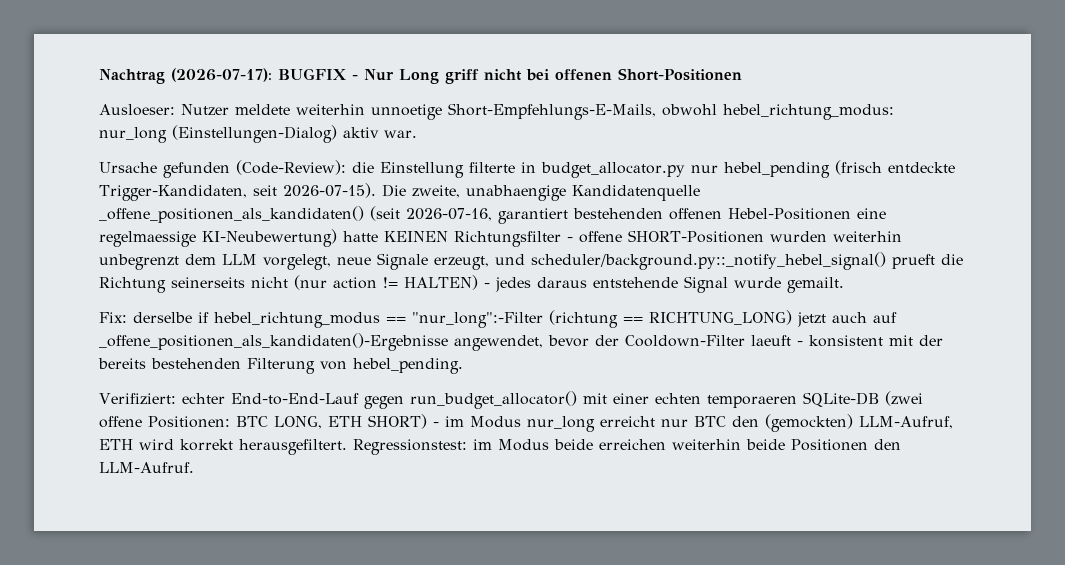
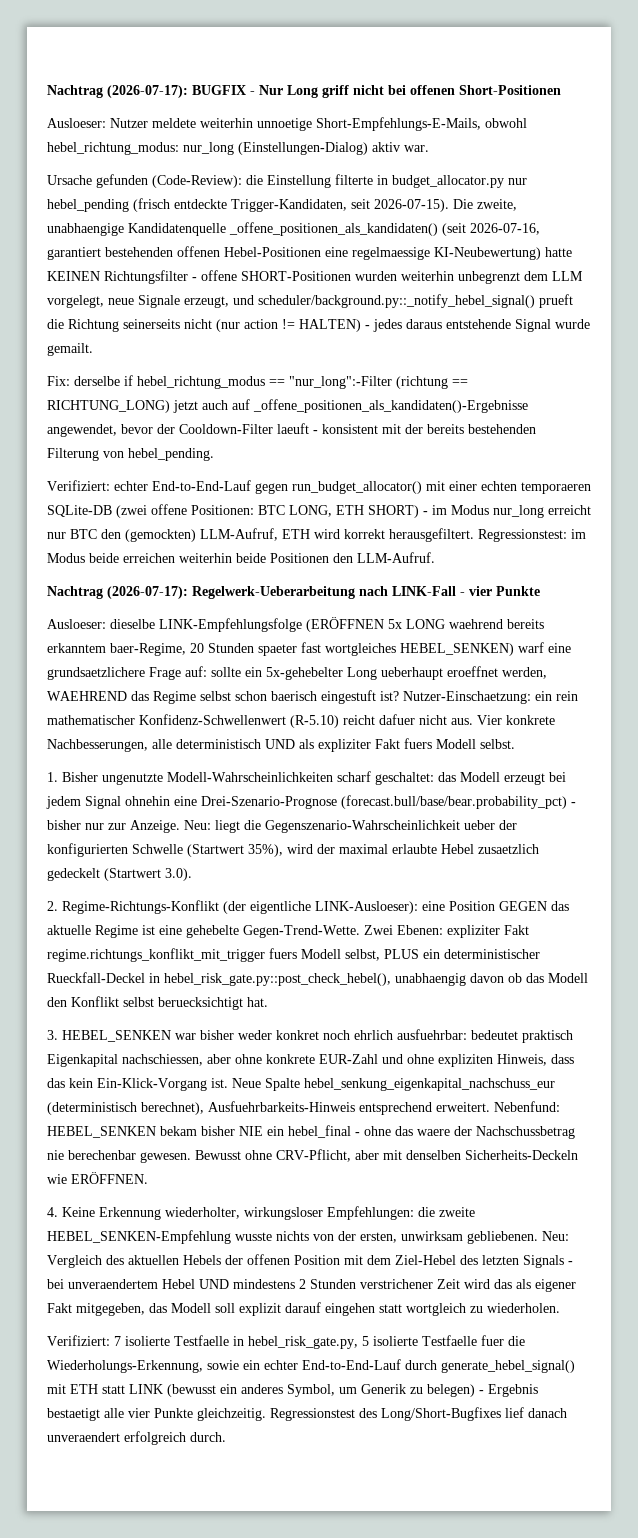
(194, 467) none -> [47,586,540,599] [47,617,544,632] [47,642,571,656] [47,666,547,680] [47,690,578,704] [47,714,555,728] [47,738,515,752] [47,771,566,785] [46,795,576,809] [47,820,517,833] [47,843,539,857] [47,868,192,881] [47,900,569,914] [47,925,529,938] [47,948,540,962] [47,972,588,986] [47,996,268,1010] [47,1029,573,1043] [47,1054,574,1067] [47,1078,555,1091] [47,1101,560,1115] [47,1125,575,1139] [47,1149,578,1163] [47,1172,148,1184] [47,1206,475,1220] [47,1230,569,1244] [47,1254,573,1268] [47,1279,576,1292] [47,1302,560,1316] [47,1335,525,1349] [47,1359,575,1373] [47,1384,538,1397] [47,1407,567,1421] [47,1431,226,1445] // Nachtrag (2026-07-17): Regelwerk-Ueberarbeitung nach LINK-Fall - vier Punkte // Ausloeser: dieselbe LINK-Empfehlungsfolge (ERÖFFNEN 5x LONG waehrend bereits erkanntem baer-Regime, 20 Stunden spaeter fast wortgleiches HEBEL_SENKEN) warf eine grundsaetzlichere Frage auf: sollte ein 5x-gehebelter Long ueberhaupt eroeffnet werden, WAEHREND das Regime selbst schon baerisch eingestuft ist? Nutzer-Einschaetzung: ein rein mathematischer Konfidenz-Schwellenwert (R-5.10) reicht dafuer nicht aus. Vier konkrete Nachbesserungen, alle deterministisch UND als expliziter Fakt fuers Modell selbst. // 1. Bisher ungenutzte Modell-Wahrscheinlichkeiten scharf geschaltet: das Modell erzeugt bei jedem Signal ohnehin eine Drei-Szenario-Prognose (forecast.bull/base/bear.probability_pct) - bisher nur zur Anzeige. Neu: liegt die Gegenszenario-Wahrscheinlichkeit ueber der konfigurierten Schwelle (Startwert 35%), wird der maximal erlaubte Hebel zusaetzlich gedeckelt (Startwert 3.0). // 2. Regime-Richtungs-Konflikt (der eigentliche LINK-Ausloeser): eine Position GEGEN das aktuelle Regime ist eine gehebelte Gegen-Trend-Wette. Zwei Ebenen: expliziter Fakt regime.richtungs_konflikt_mit_trigger fuers Modell selbst, PLUS ein deterministischer Rueckfall-Deckel in hebel_risk_gate.py::post_check_hebel(), unabhaengig davon ob das Modell den Konflikt selbst beruecksichtigt hat. // 3. HEBEL_SENKEN war bisher weder konkret noch ehrlich ausfuehrbar: bedeutet praktisch Eigenkapital nachschiessen, aber ohne konkrete EUR-Zahl und ohne expliziten Hinweis, dass das kein Ein-Klick-Vorgang ist. Neue Spalte hebel_senkung_eigenkapital_nachschuss_eur (deterministisch berechnet), Ausfuehrbarkeits-Hinweis entsprechend erweitert. Nebenfund: HEBEL_SENKEN bekam bisher NIE ein hebel_final - ohne das waere der Nachschussbetrag nie berechenbar gewesen. Bewusst ohne CRV-Pflicht, aber mit denselben Sicherheits-Deckeln wie ERÖFFNEN. // 4. Keine Erkennung wiederholter, wirkungsloser Empfehlungen: die zweite HEBEL_SENKEN-Empfehlung wusste nichts von der ersten, unwirksam gebliebenen. Neu: Vergleich des aktuellen Hebels der offenen Position mit dem Ziel-Hebel des letzten Signals - bei unveraendertem Hebel UND mindestens 2 Stunden verstrichener Zeit wird das als eigener Fakt mitgegeben, das Modell soll explizit darauf eingehen statt wortgleich zu wiederholen. // Verifiziert: 7 isolierte Testfaelle in hebel_risk_gate.py, 5 isolierte Testfaelle fuer die Wiederholungs-Erkennung, sowie ein echter End-to-End-Lauf durch generate_hebel_signal() mit ETH statt LINK (bewusst ein anderes Symbol, um Generik zu belegen) - Ergebnis bestaetigt alle vier Punkte gleichzeitig. Regressionstest des Long/Short-Bugfixes lief danach unveraendert erfolgreich durch.

